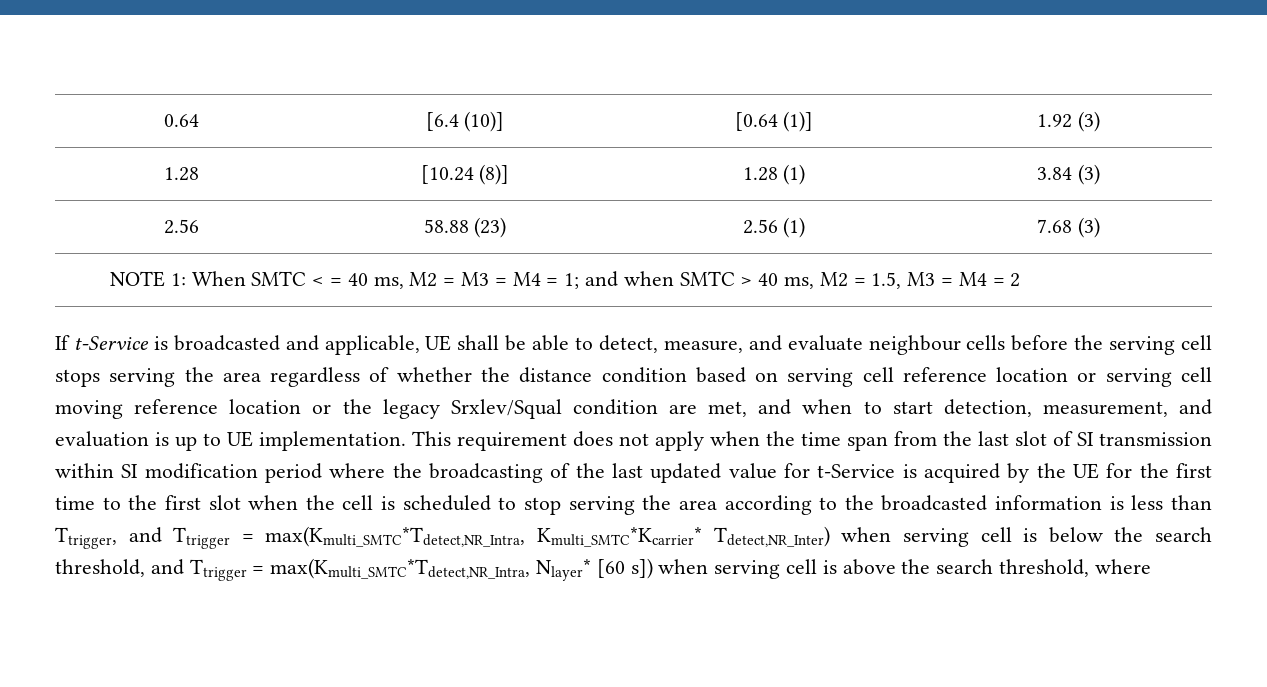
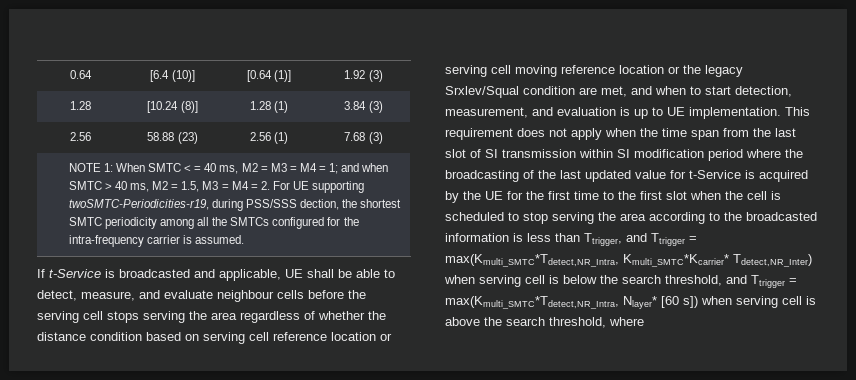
[1010,273,1021,287] 2 -> [260,181,365,193] [68,199,402,211] [68,217,359,229] [68,235,244,247] 2. For UE supporting twoSMTC-Periodicities-r19, during PSS/SSS dection, the shortest SMTC periodicity among all the SMTCs configured for the intra-frequency carrier is assumed.

